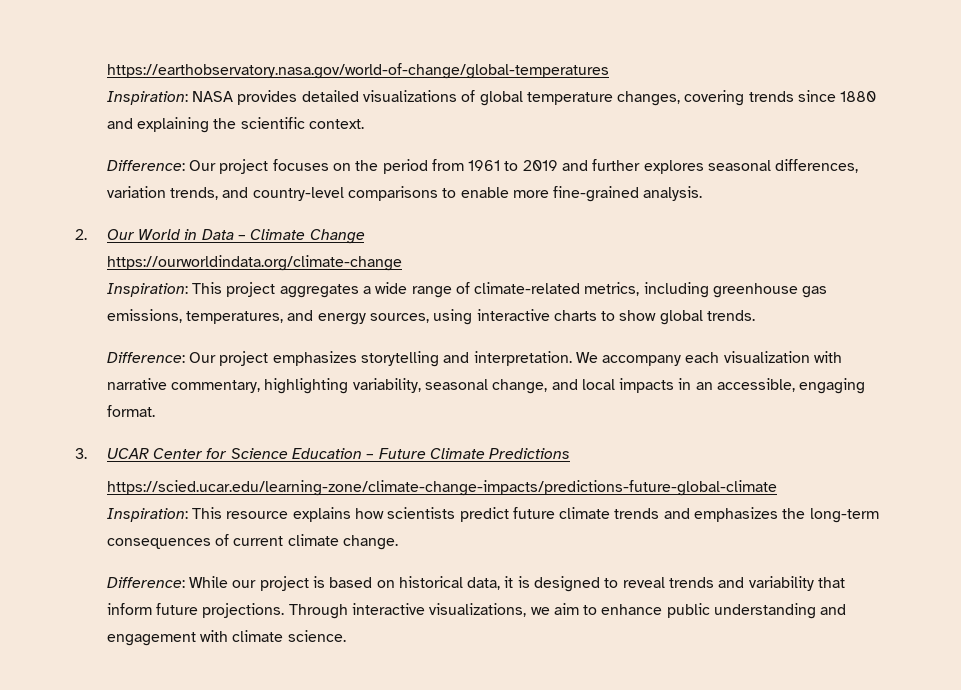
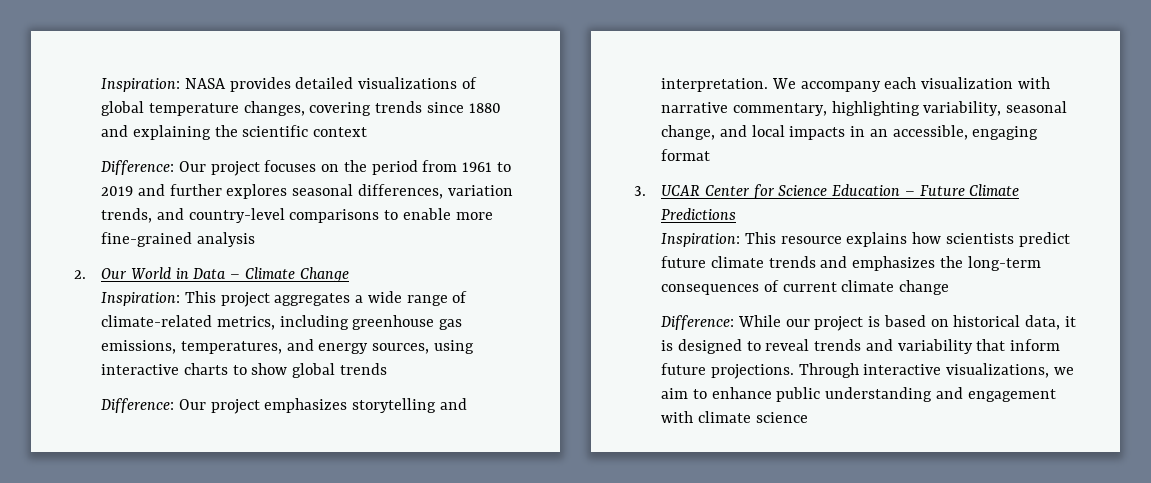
[106,63,609,79] https://earthobservatory.nasa.gov/world-of-change/global-temperatures // -> (101, 85) none
[308,119,364,129] context. -> [313,127,368,137] context
[643,186,703,201] analysis. -> [196,232,255,247] analysis
[106,255,402,271] // https://ourworldindata.org/climate-change -> (349, 274) none
[707,310,756,321] trends. -> [339,363,387,375] trends
[106,405,155,417] format. -> [661,149,711,161] format
[106,480,777,496] // https://scied.ucar.edu/learning-zone/climate-change-impacts/predictions-future-global-climate -> (737, 214) none
[342,535,398,550] change. -> [899,280,950,295] change
[287,630,346,642] science. -> [755,412,808,423] science

